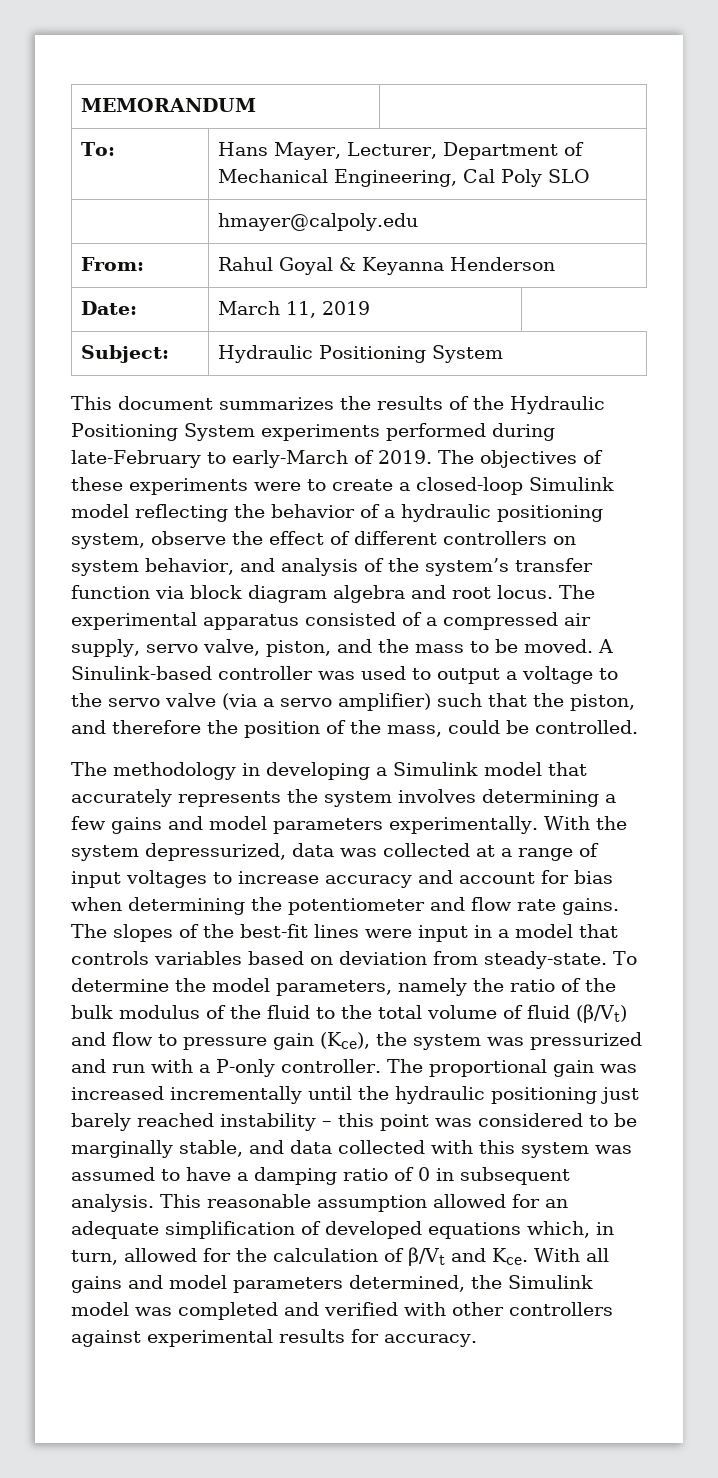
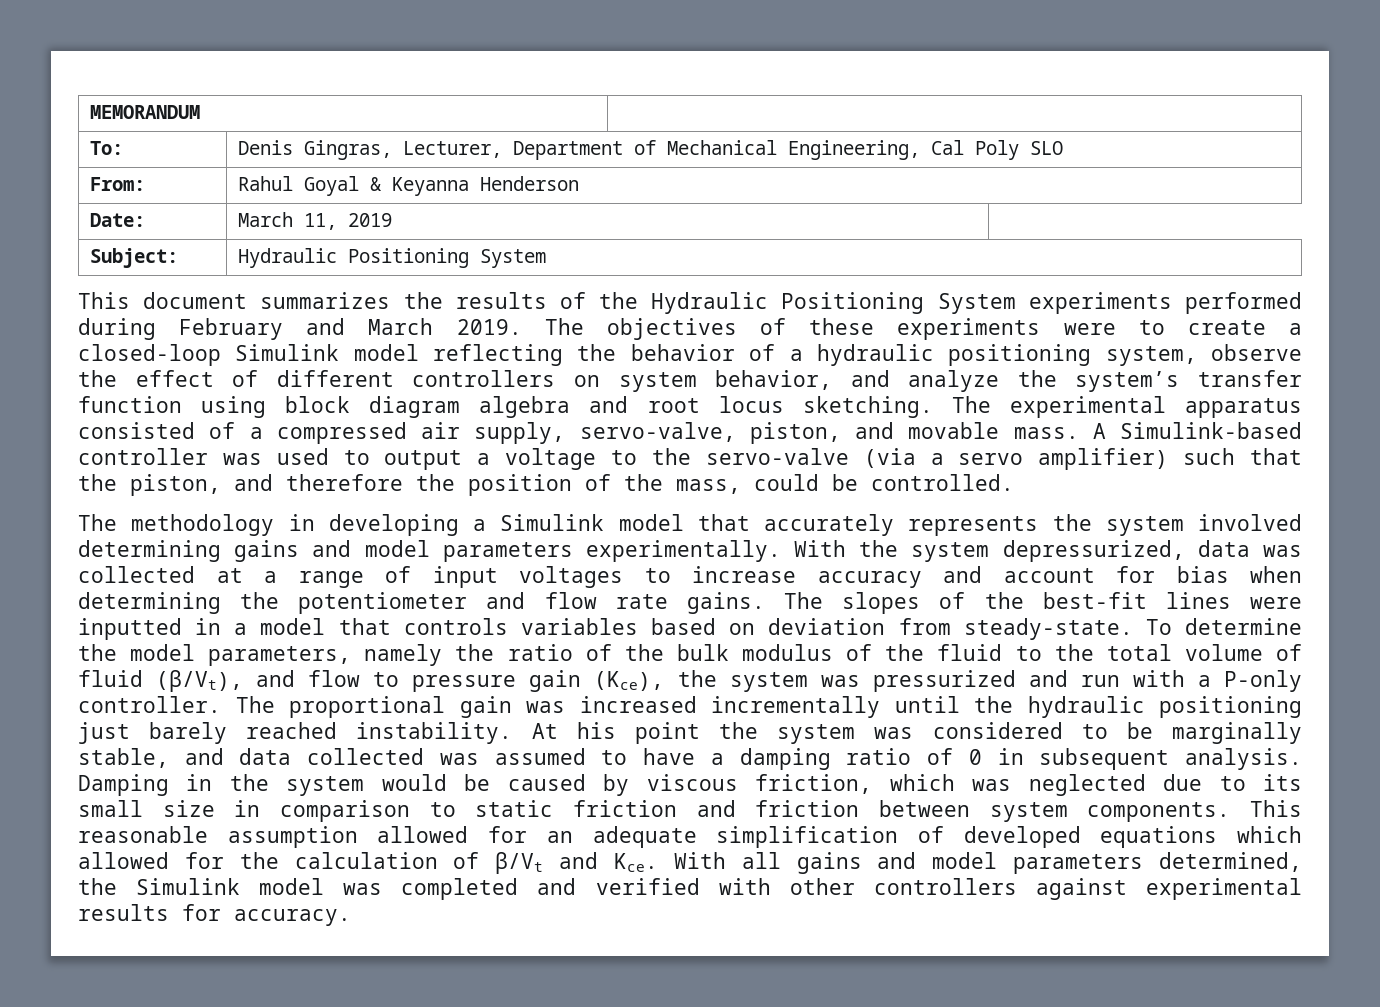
[217,142,341,160] Hans Mayer, -> [237,140,392,160] Denis Gingras,
[217,213,418,231] // | hmayer@calpoly.edu -> (1063, 148) none
[71,450,374,468] late-February to early-March of -> [179,318,434,340] February and March
[280,558,384,576] analysis of -> [908,370,1000,392] analyze
[155,586,184,599] via -> [201,396,267,418] using
[497,585,553,599] locus. -> [718,396,933,418] locus sketching.
[145,639,613,657] [71,666,212,680] servo valve, piston, and the mass to be moved. A Sinulink-based -> [579,422,1302,444] servo-valve, piston, and movable mass. A Simulink-based
[108,693,216,707] servo valve -> [705,448,849,465] servo-valve
[398,789,616,807] [71,816,106,830] involves determining a few -> [1198,514,1302,531] [78,540,221,562] involved determining
[418,925,468,942] input -> [78,618,182,640] inputted
[576,1004,627,1023] (β/Vt) -> [156,670,244,692] (β/Vt),
[220,1113,429,1131] instability – this point -> [356,722,856,744] instability. At his point the system
[431,1140,589,1158] with this system -> (425, 756) none
(154, 1203) none -> [78,774,1303,796] [78,800,1231,822] Damping in the system would be caused by viscous friction, which was neglected due to its small size in comparison to static friction and friction between system components.
[527,1221,614,1238] [71,1250,118,1265] which, in turn, -> [1237,826,1303,843] which

